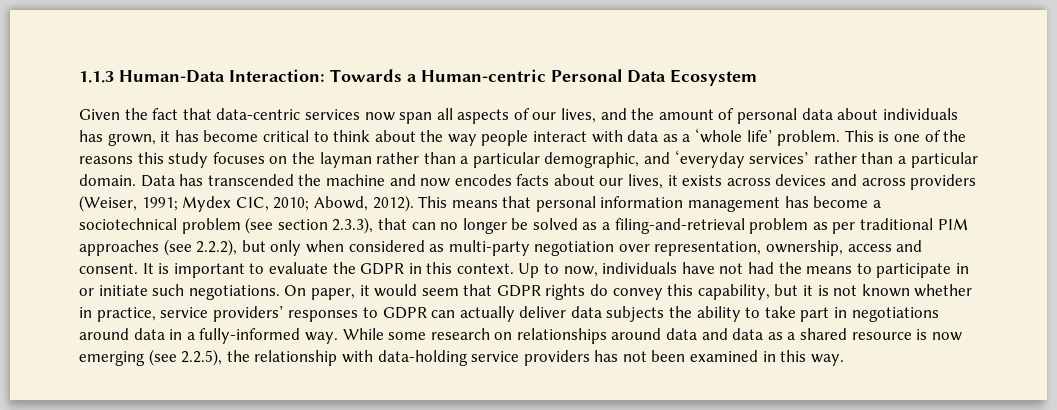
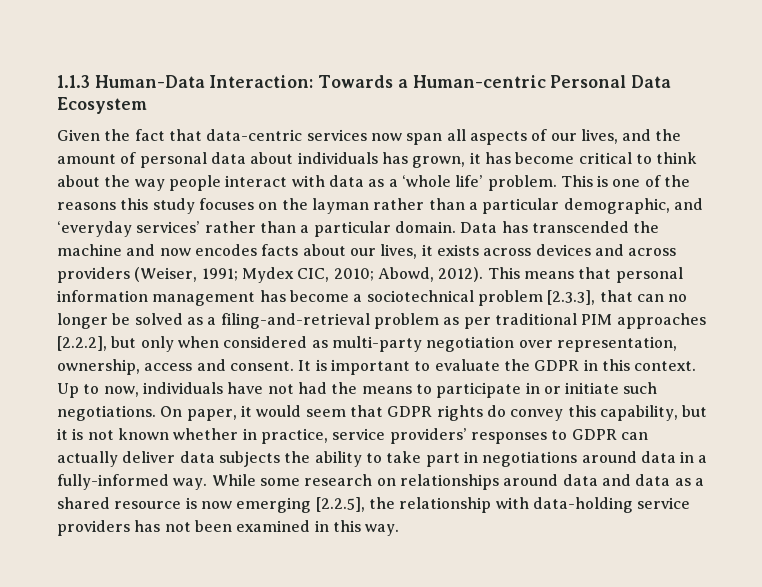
[245,217,374,234] (see section 2.3.3), -> [547,290,596,305] [2.3.3],
[163,239,238,256] (see 2.2.2), -> [57,336,107,351] [2.2.2],
[148,349,223,366] (see 2.2.5), -> [315,497,365,512] [2.2.5],

